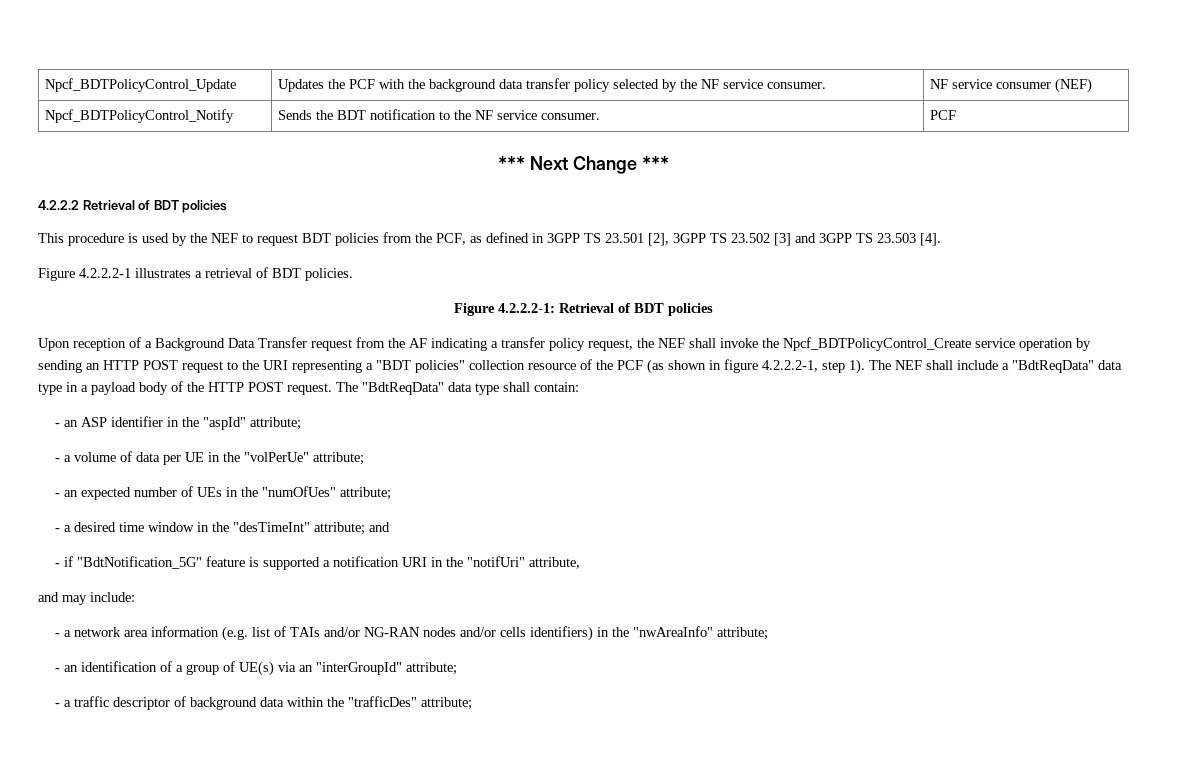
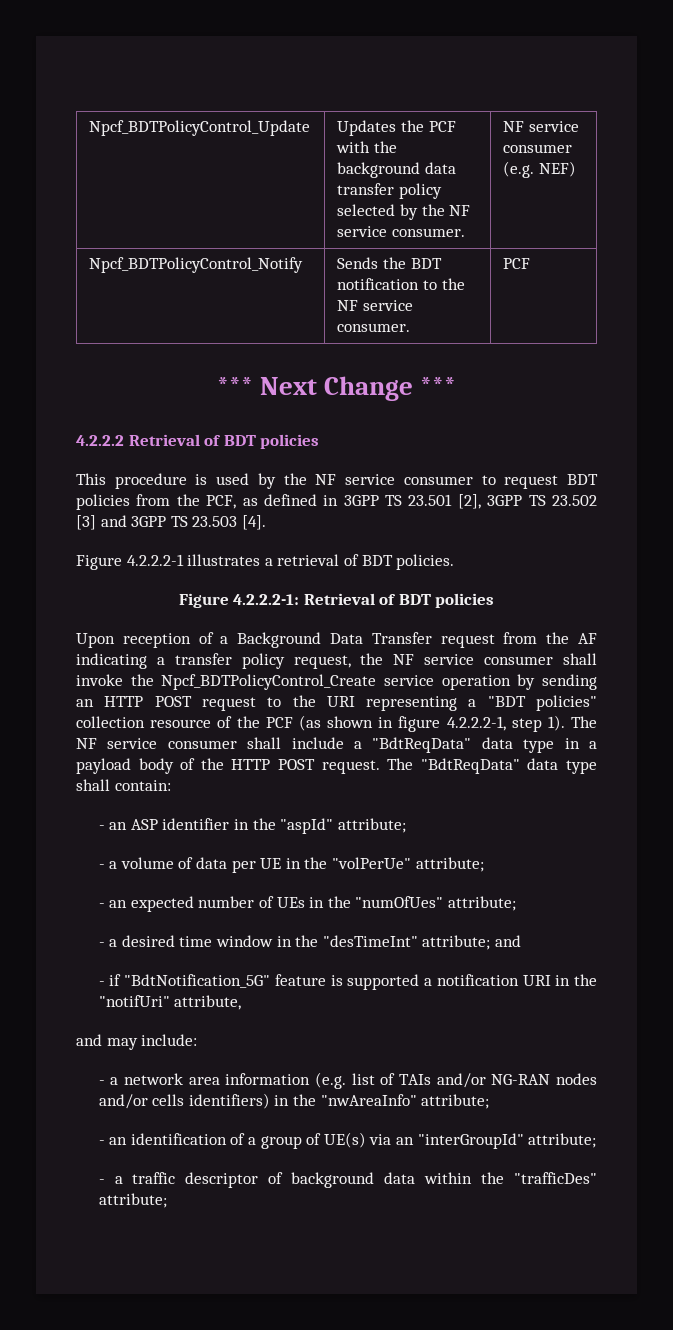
[1055,78,1093,93] (NEF) -> [503,161,577,178] (e.g. NEF)
[211,233,238,243] NEF -> [315,474,473,485] NF service consumer
[658,338,685,348] NEF -> [393,654,554,665] NF service consumer
[895,360,922,370] NEF -> [76,738,237,749] NF service consumer

